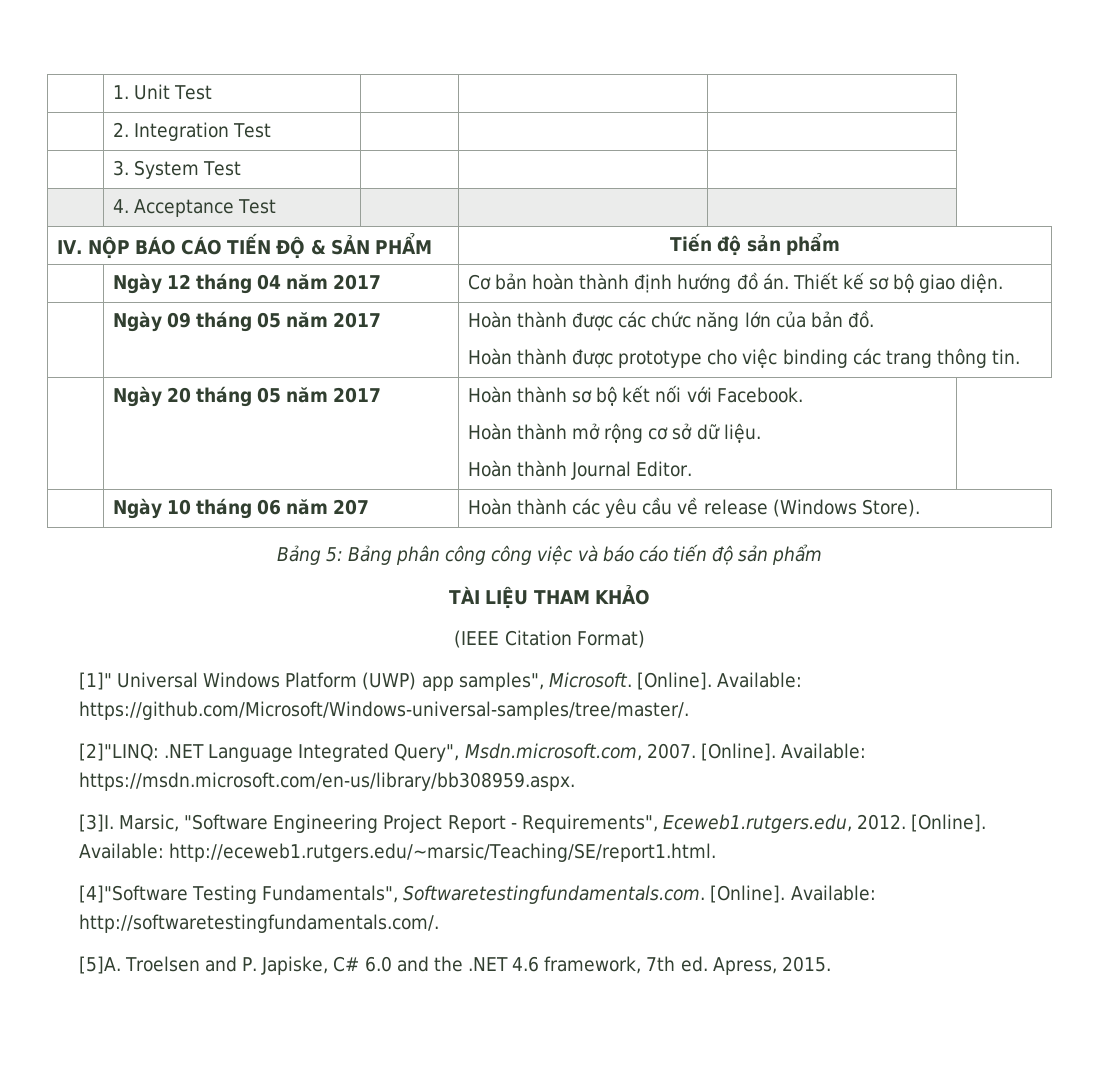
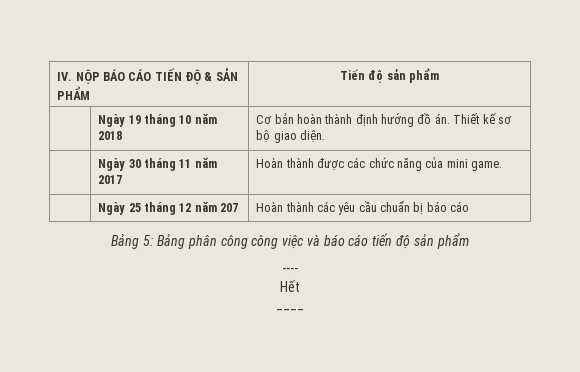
[112,84,213,100] [112,122,272,141] [112,160,242,179] [112,199,277,217] | 1. Unit Test | | | // | 2. Integration Test | | | // | 3. System Test | | | // | 4. Acceptance Test | | | // -> (57, 76) none
[166,273,382,294] 12 tháng 04 năm 2017 -> [128,113,217,127] [98,131,123,140] 19 tháng 10 năm 2018
[166,311,282,332] 09 tháng 05 -> [128,158,192,171] 30 tháng 11
[744,310,874,328] [467,348,1021,368] [112,386,382,407] [467,385,803,406] [467,423,761,443] [467,460,693,480] [112,498,282,519] lớn của bản đồ. // Hoàn thành được prototype cho việc binding các trang thông tin. // | Ngày 20 tháng 05 năm 2017 | Hoàn thành sơ bộ kết nối với Facebook. // Hoàn thành mở rộng cơ sở dữ liệu. // Hoàn thành Journal Editor. // | Ngày 10 tháng 06 -> [425,157,503,171] [98,202,192,215] của mini game. // | Ngày 25 tháng 12
[677,497,920,517] về release (Windows Store). -> [380,201,470,214] chuẩn bị báo cáo
[449,584,650,609] [454,630,645,648] [78,672,803,691] [78,701,689,720] [78,743,866,762] [78,772,575,791] [78,814,987,833] [78,843,717,862] [78,885,876,904] [78,914,439,933] [78,956,831,975] TÀI LIỆU THAM KHẢO // (IEEE Citation Format) // [1]" Universal Windows Platform (UWP) app samples", Microsoft. [Online]. Available: https://github.com/Microsoft/Windows-universal-samples/tree/master/. // [2]"LINQ: .NET Language Integrated Query", Msdn.microsoft.com, 2007. [Online]. Available: https://msdn.microsoft.com/en-us/library/bb308959.aspx. // [3]I. Marsic, "Software Engineering Project Report - Requirements", Eceweb1.rutgers.edu, 2012. [Online]. Available: http://eceweb1.rutgers.edu/~marsic/Teaching/SE/report1.html. // [4]"Software Testing Fundamentals", Softwaretestingfundamentals.com. [Online]. Available: http://softwaretestingfundamentals.com/. // [5]A. Troelsen and P. Japiske, C# 6.0 and the .NET 4.6 framework, 7th ed. Apress, 2015. -> [282,268,298,273] [280,279,300,292] [276,309,304,311] ---- // Hết // ____

